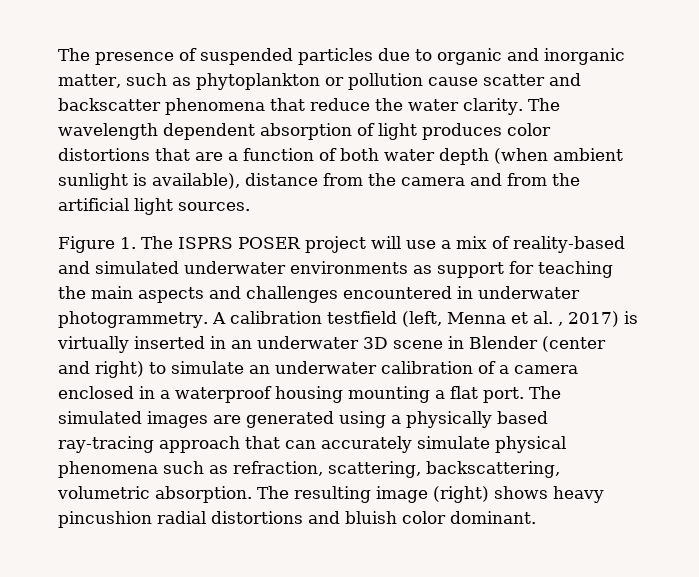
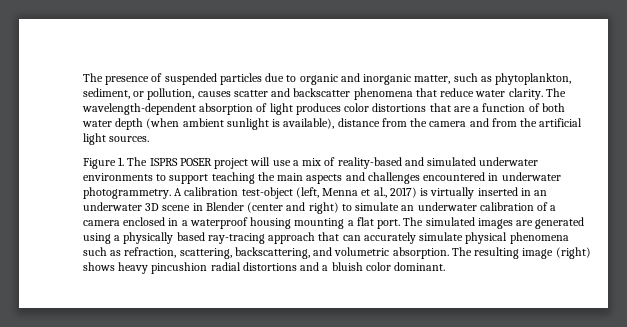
[195,73,478,90] phytoplankton or pollution cause -> [495,73,572,85] [83,88,231,100] phytoplankton, sediment, or pollution, causes
[375,98,403,111] the -> (475, 92) none
[58,123,255,140] wavelength dependent -> [82,103,196,115] wavelength-dependent
[413,261,534,278] as support for -> [156,174,209,184] to support
[326,311,397,324] testfield -> [241,187,293,199] test-object
[532,311,563,326] al. , -> [373,187,387,198] al.,
(560, 469) none -> [313,247,333,256] and
(340, 517) none -> [322,265,329,271] a

